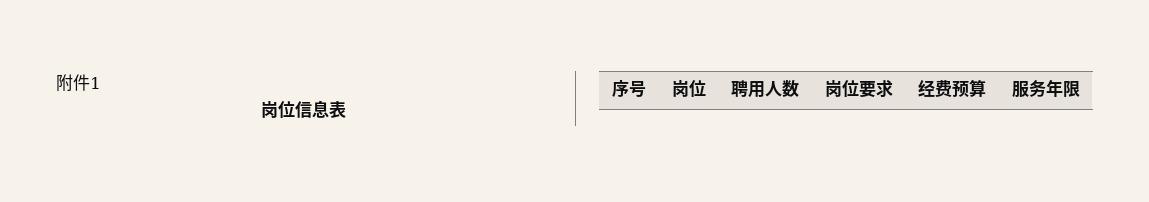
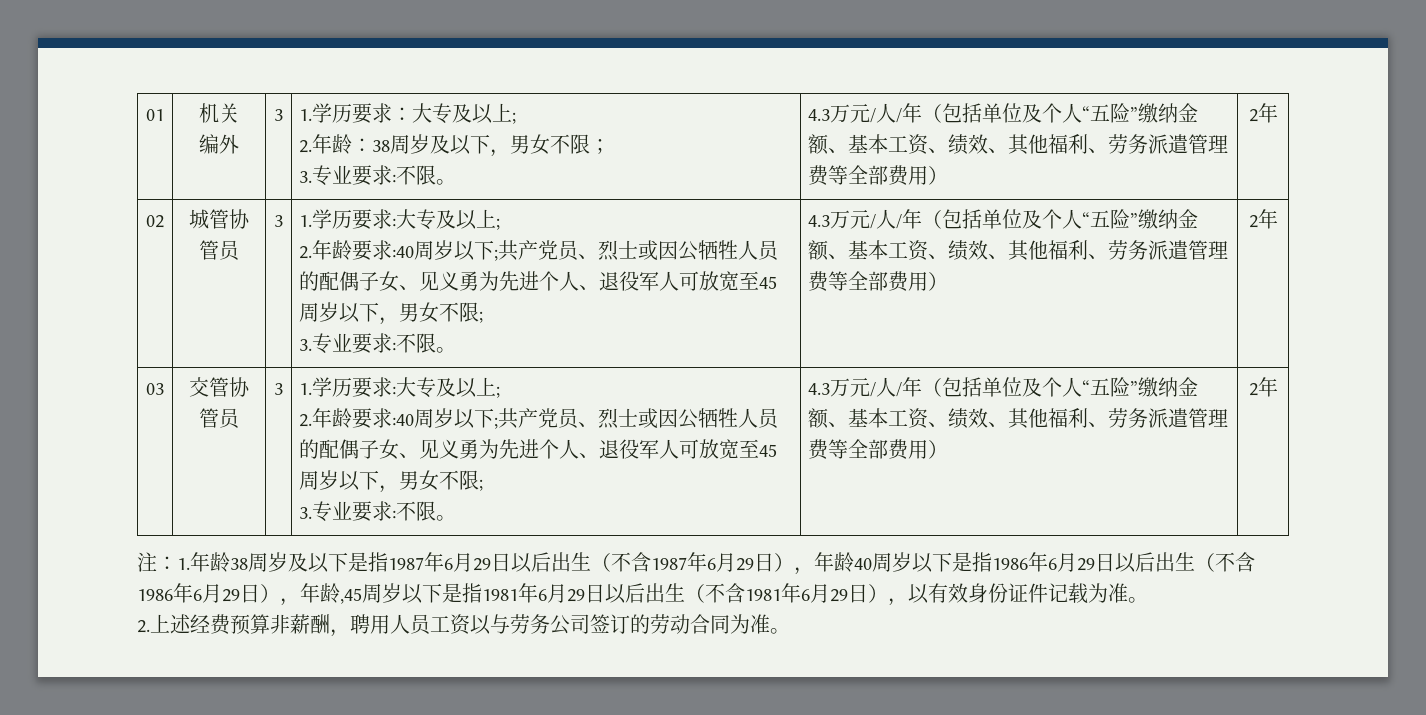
[56,74,101,92] [260,100,346,118] [612,80,646,97] [671,80,706,97] [731,80,799,98] [824,79,893,98] [918,79,986,98] [1011,79,1080,97] 附件1 // 岗位信息表 // 序号 | 岗位 | 聘用人数 | 岗位要求 | 经费预算 | 服务年限 -> [146,109,164,121] [199,103,239,123] [199,134,239,154] [274,109,283,121] [299,103,517,124] [299,134,611,157] [299,165,457,186] [808,103,1199,123] [808,134,1229,155] [808,165,949,186] [1248,103,1278,123] [146,215,164,228] [189,209,250,229] [199,240,241,261] [274,215,283,227] [299,209,501,230] [299,240,781,261] [299,271,778,292] [299,302,484,325] [299,333,457,354] [808,209,1199,229] [808,240,1229,261] [808,271,949,292] [1248,209,1278,229] [146,383,164,395] [189,377,250,397] [199,408,241,429] [274,383,283,395] [299,377,501,398] [299,408,781,429] [299,439,778,460] [299,470,484,493] [299,501,457,522] [808,377,1199,397] [808,408,1229,429] [808,439,949,460] [1248,377,1278,397] [137,552,1255,575] [137,583,1148,606] [137,614,790,637] 01 | 机关 // 编外 | 3 | 1.学历要求：大专及以上; // 2.年龄：38周岁及以下，男女不限； // 3.专业要求:不限。 | 4.3万元/人/年（包括单位及个人“五险”缴纳金额、基本工资、绩效、其他福利、劳务派遣管理费等全部费用） | 2年 // 02 | 城管协管员 | 3 | 1.学历要求:大专及以上; // 2.年龄要求:40周岁以下;共产党员、烈士或因公牺牲人员的配偶子女、见义勇为先进个人、退役军人可放宽至45周岁以下，男女不限; // 3.专业要求:不限。 | 4.3万元/人/年（包括单位及个人“五险”缴纳金额、基本工资、绩效、其他福利、劳务派遣管理费等全部费用） | 2年 // 03 | 交管协管员 | 3 | 1.学历要求:大专及以上; // 2.年龄要求:40周岁以下;共产党员、烈士或因公牺牲人员的配偶子女、见义勇为先进个人、退役军人可放宽至45周岁以下，男女不限; // 3.专业要求:不限。 | 4.3万元/人/年（包括单位及个人“五险”缴纳金额、基本工资、绩效、其他福利、劳务派遣管理费等全部费用） | 2年 // 注：1.年龄38周岁及以下是指1987年6月29日以后出生（不含1987年6月29日），年龄40周岁以下是指1986年6月29日以后出生（不含1986年6月29日），年龄,45周岁以下是指1981年6月29日以后出生（不含1981年6月29日），以有效身份证件记载为准。 // 2.上述经费预算非薪酬，聘用人员工资以与劳务公司签订的劳动合同为准。

